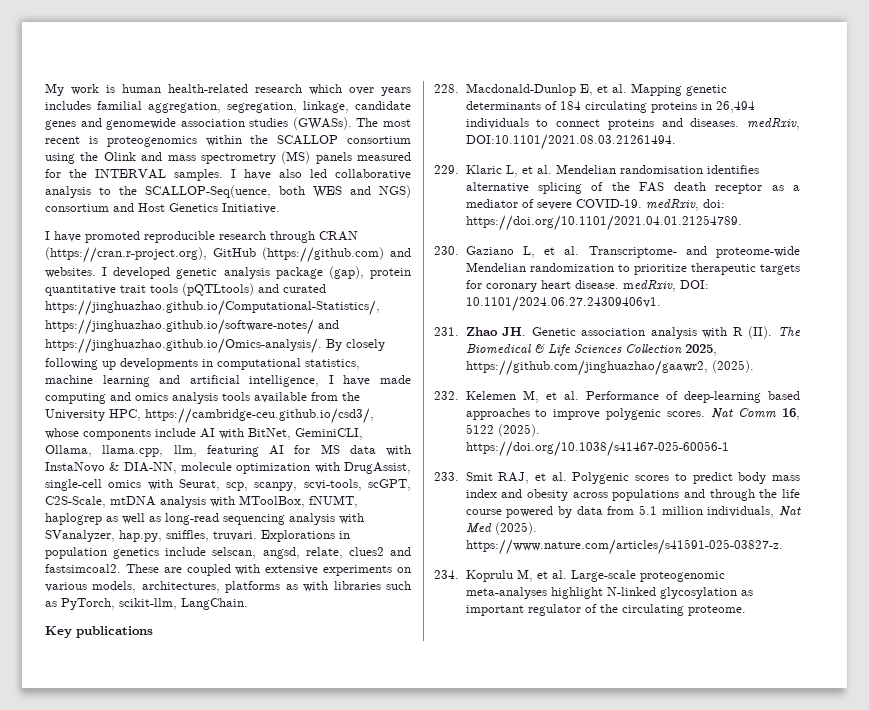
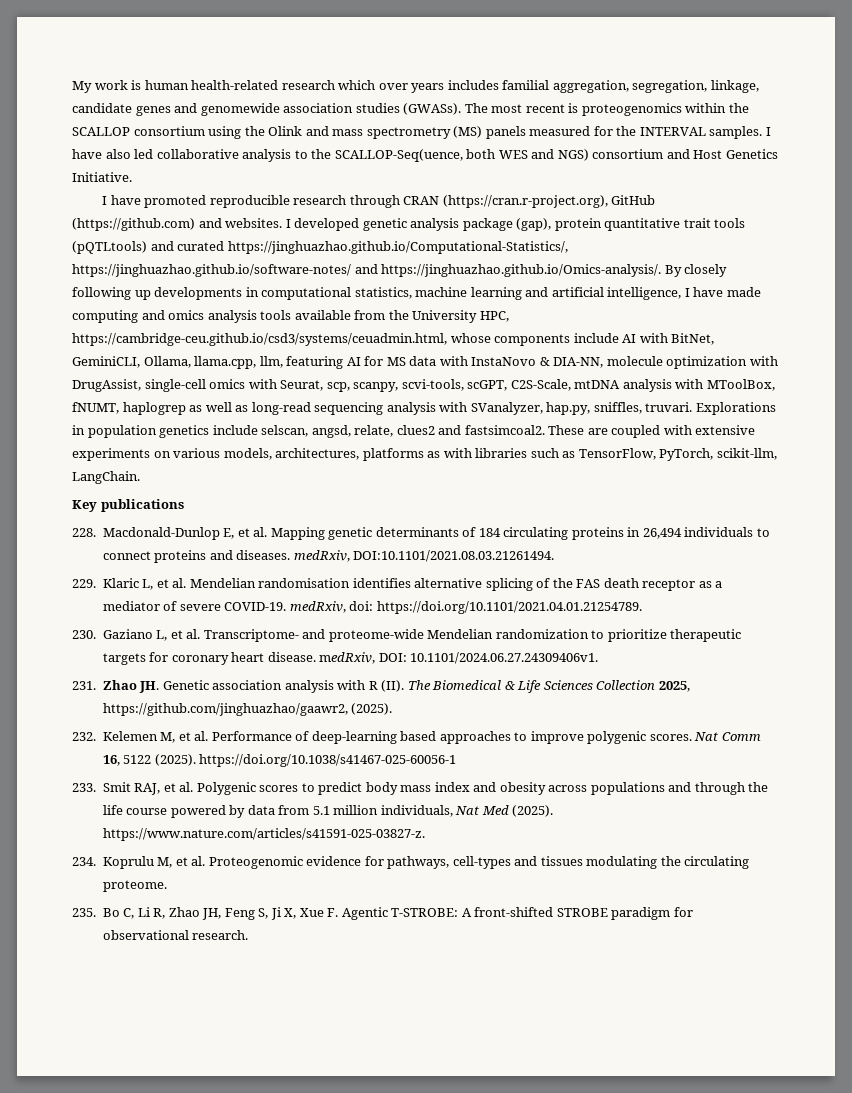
[145,408,374,424] https://cambridge-ceu.github.io/csd3/, -> [72,333,447,346] https://cambridge-ceu.github.io/csd3/systems/ceuadmin.html,
(57, 604) none -> [578,448,656,460] TensorFlow,
[570,570,725,582] [465,587,753,599] [465,604,746,616] Large-scale proteogenomic meta-analyses highlight N-linked glycosylation as important regulator of the circulating proteome. -> [208,856,750,869] [102,880,167,892] [72,907,693,920] [102,930,249,940] Proteogenomic evidence for pathways, cell-types and tissues modulating the circulating proteome. // 235. Bo C, Li R, Zhao JH, Feng S, Ji X, Xue F. Agentic T-STROBE: A front-shifted STROBE paradigm for observational research.

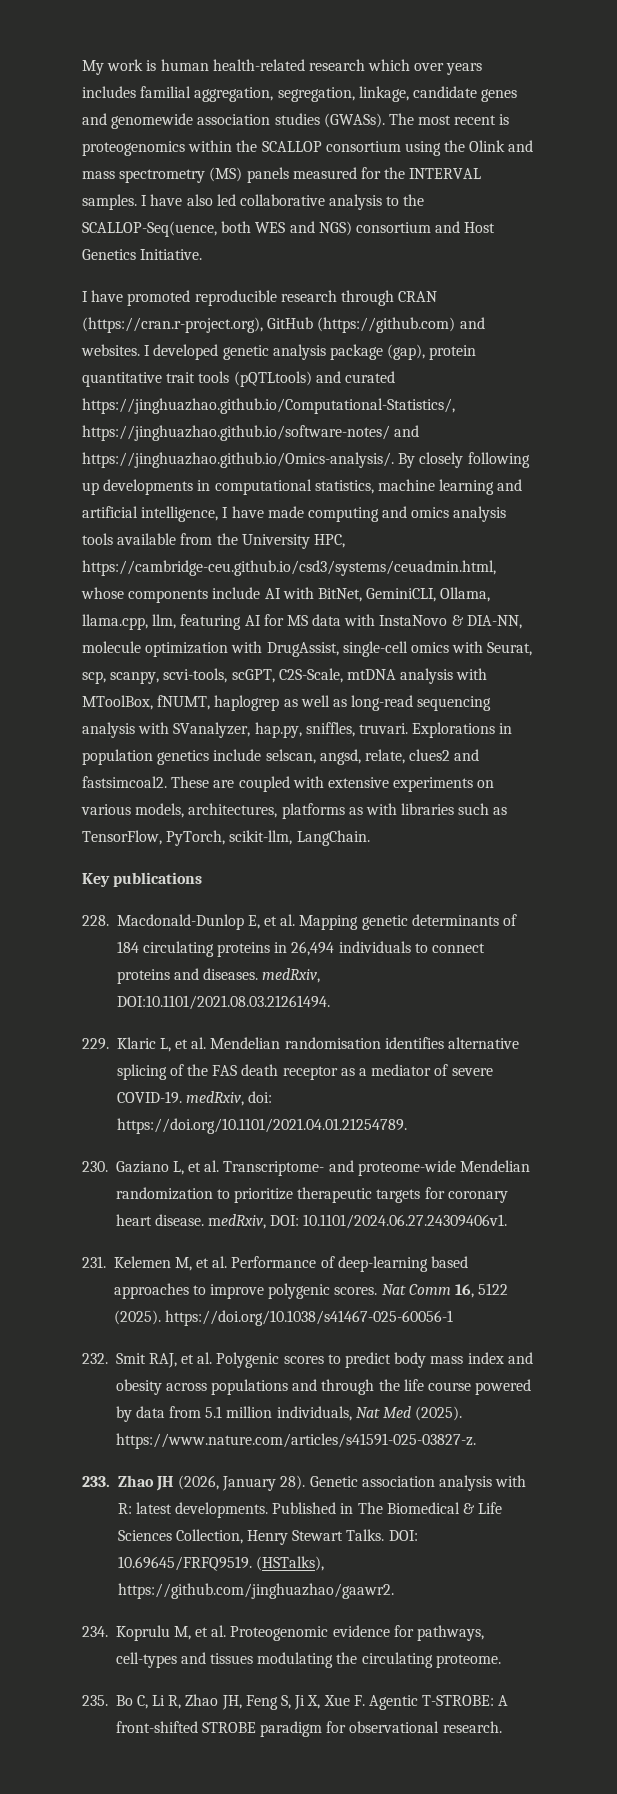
[102,680,690,693] [102,703,393,716] [72,732,96,741] Zhao JH. Genetic association analysis with R (II). The Biomedical & Life Sciences Collection 2025, https://github.com/jinghuazhao/gaawr2, (2025). // 232. -> (106, 1262) none
[72,783,96,792] 233. -> [82,1353,108,1364] 232.
(425, 834) none -> [82,1475,527,1491] [117,1502,503,1518] [117,1529,418,1545] [117,1556,324,1571] [117,1583,394,1599] // 233. Zhao JH (2026, January 28). Genetic association analysis with R: latest developments. Published in The Biomedical & Life Sciences Collection, Henry Stewart Talks. DOI: 10.69645/FRFQ9519. (HSTalks), https://github.com/jinghuazhao/gaawr2.

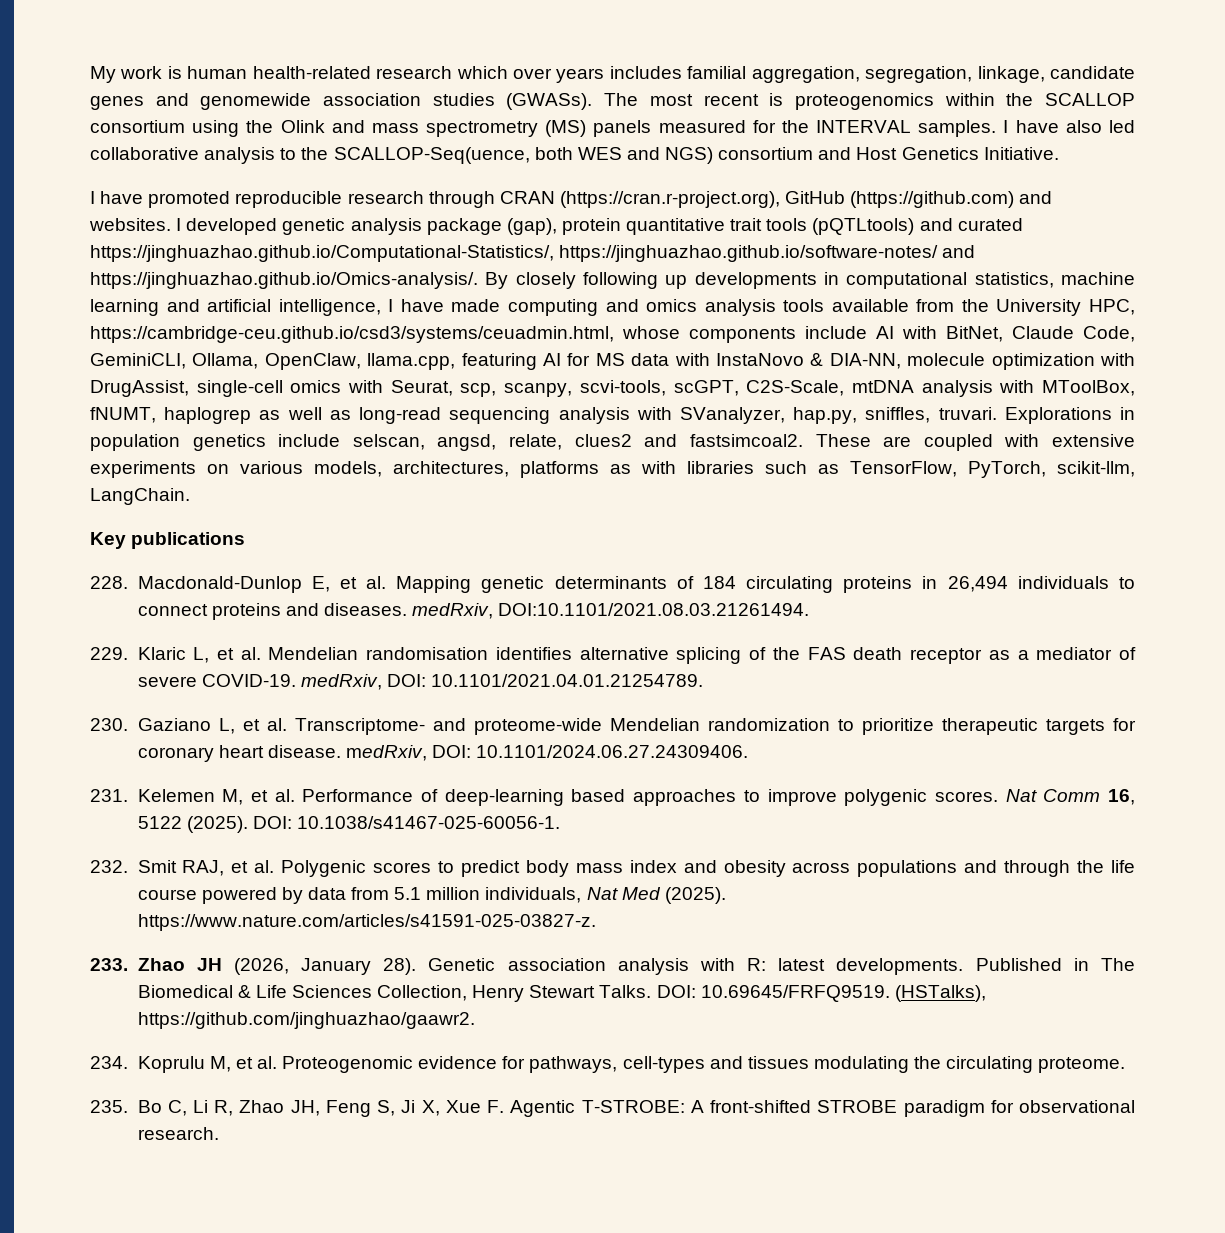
[366,587,491,602] [82,614,177,630] GeminiCLI, Ollama, llama.cpp, llm, -> [1012,326,1135,342] [90,353,456,370] Claude Code, GeminiCLI, Ollama, OpenClaw, llama.cpp,
[248,1091,273,1103] [116,1118,407,1134] doi: https://doi.org/10.1101/2021.04.01.21254789. -> [386,674,704,687] DOI: 10.1101/2021.04.01.21254789.
[303,1214,508,1229] 10.1101/2024.06.27.24309406v1. -> [476,745,749,758] 10.1101/2024.06.27.24309406.
[164,1310,453,1326] https://doi.org/10.1038/s41467-025-60056-1 -> [252,816,560,829] DOI: 10.1038/s41467-025-60056-1.

